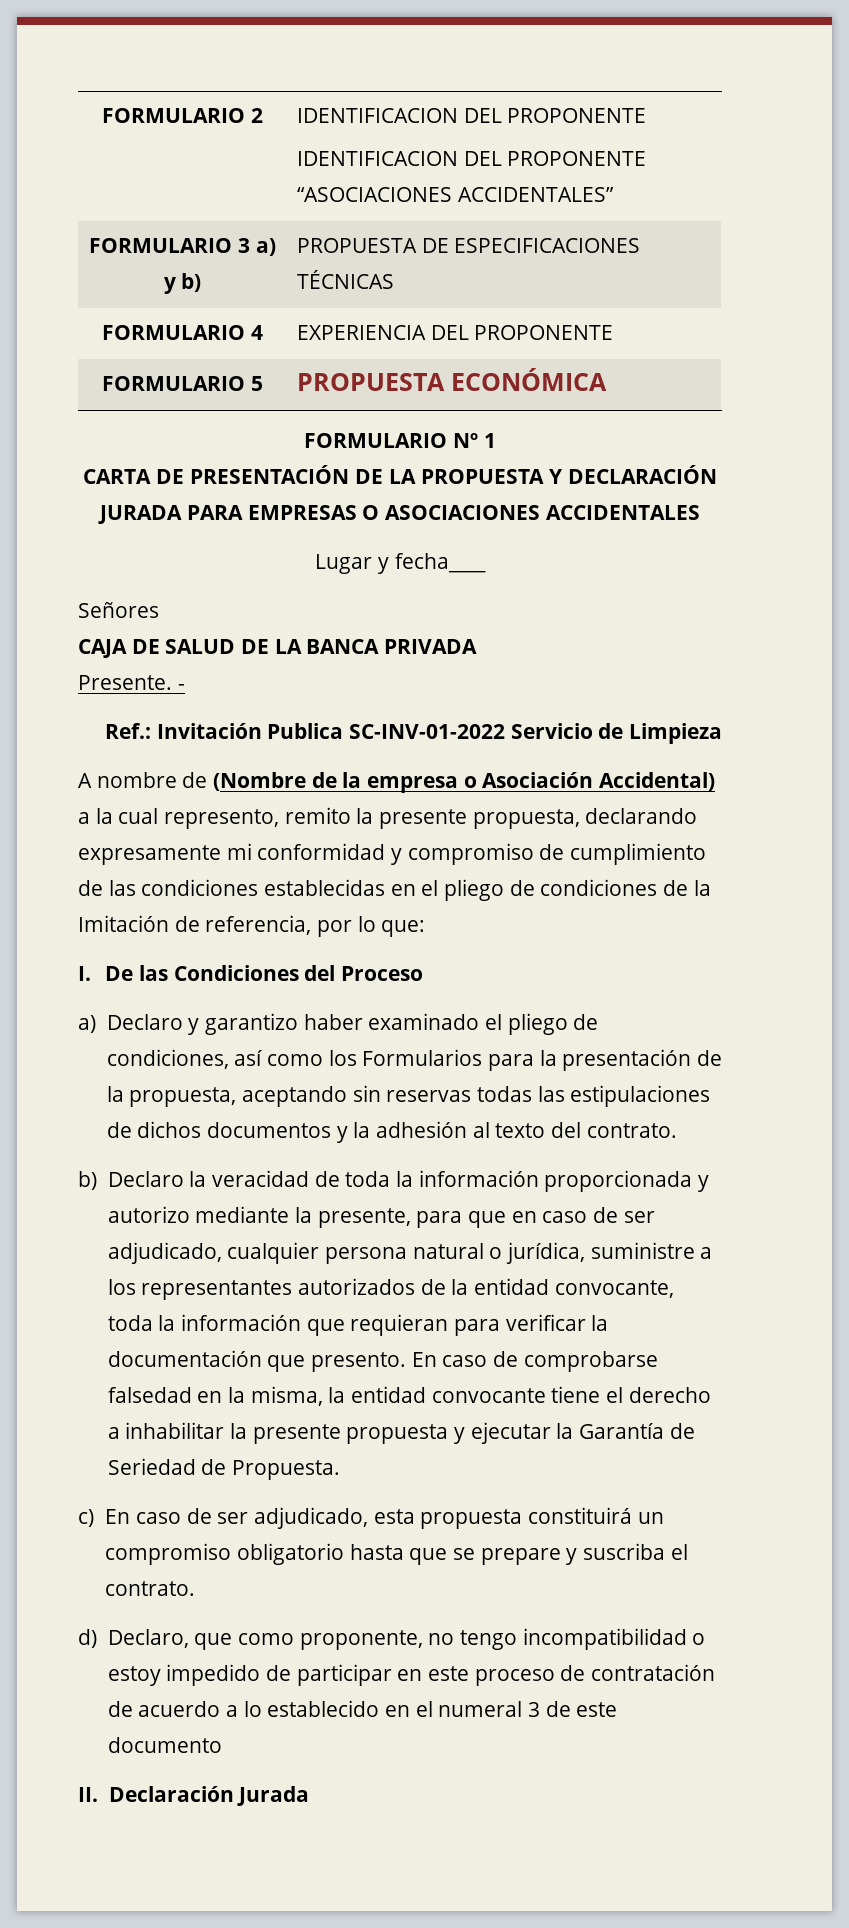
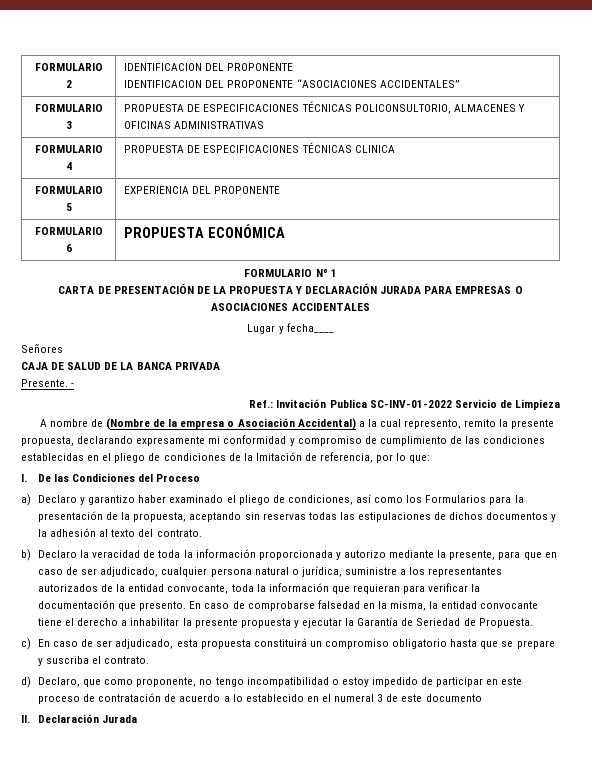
[255,238,276,256] [163,273,202,294] [297,238,641,253] [297,270,395,289] [102,325,263,340] a) y b) | PROPUESTA DE ESPECIFICACIONES TÉCNICAS // FORMULARIO 4 -> [124,101,525,114] [124,121,265,129] [34,145,103,153] [65,162,72,170] [124,142,395,153] [34,186,103,194] [65,203,72,211] | PROPUESTA DE ESPECIFICACIONES TÉCNICAS POLICONSULTORIO, ALMACENES Y OFICINAS ADMINISTRATIVAS // FORMULARIO 4 | PROPUESTA DE ESPECIFICACIONES TÉCNICAS CLINICA // FORMULARIO 5
[250,376,263,391] 5 -> [65,244,72,252] 6

